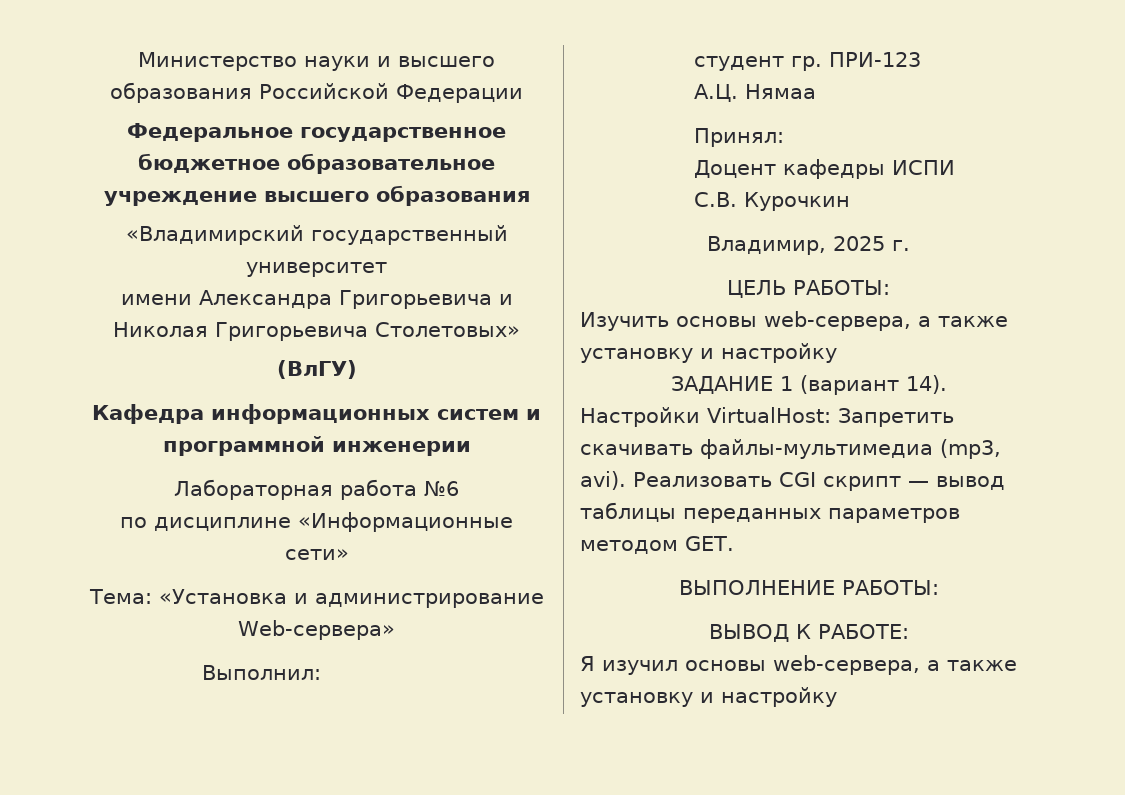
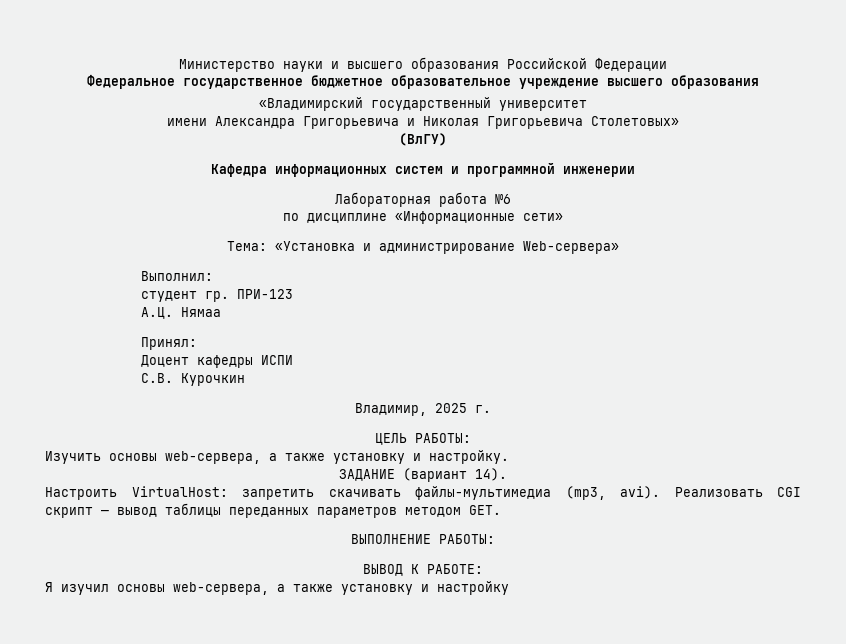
[721,343,837,363] настройку -> [429,450,509,464] настройку.
[779,376,793,391] 1 -> (395, 475) none
[580,407,954,427] Настройки VirtualHost: Запретить -> [45,486,314,500] Настроить VirtualHost: запретить

